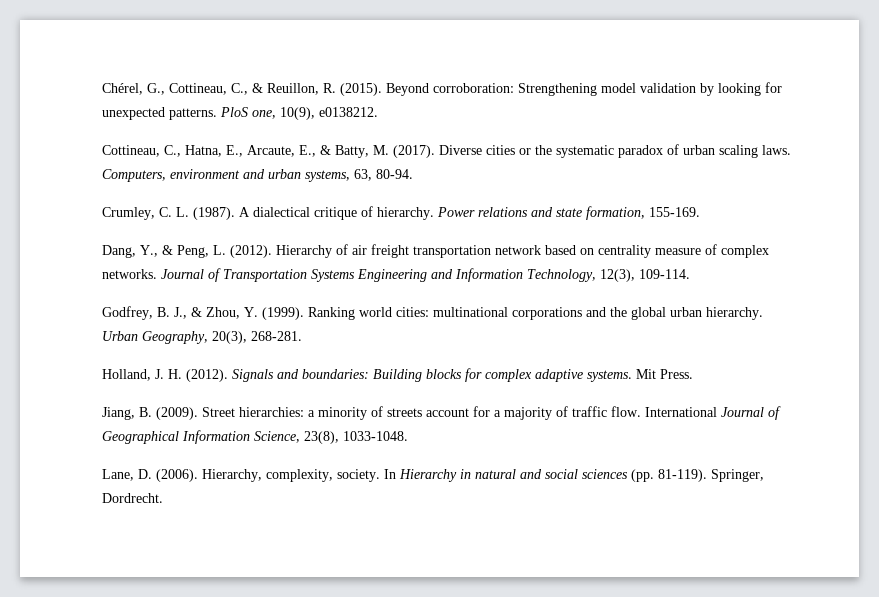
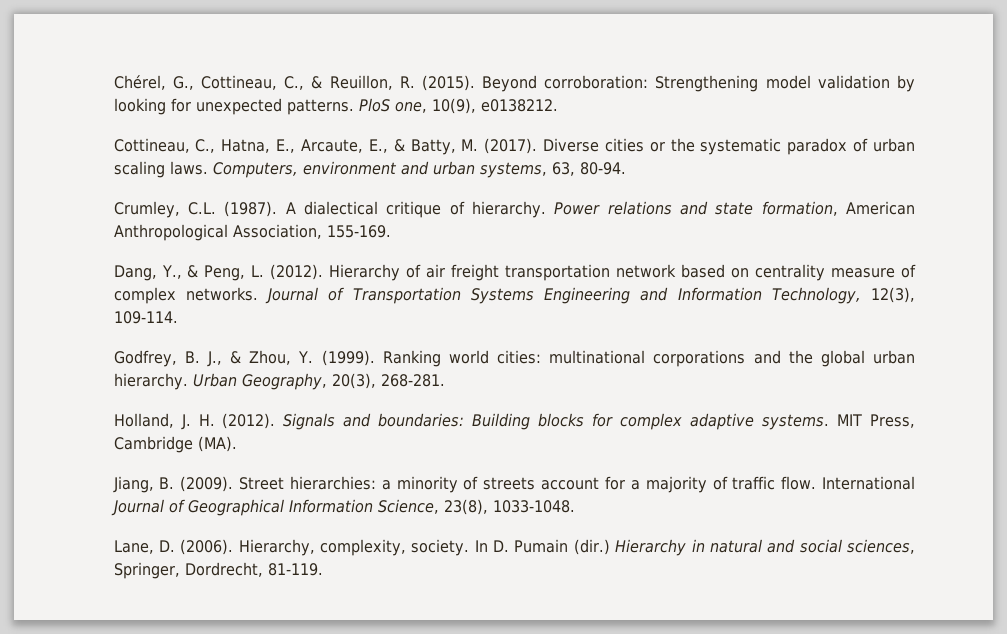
[158,207,189,217] C. L. -> [187,202,216,215] C.L.
(645, 213) none -> [845,201,915,215] [113,224,322,241] American Anthropological Association,
[635,369,693,379] Mit Press. -> [837,414,915,428] [113,436,237,453] MIT Press, Cambridge (MA).
(396, 474) none -> [493,539,610,555] D. Pumain (dir.)
[581,469,764,482] [101,493,163,503] sciences (pp. 81-119). Springer, Dordrecht. -> [846,539,915,554] [113,562,323,579] sciences, Springer, Dordrecht, 81-119.

